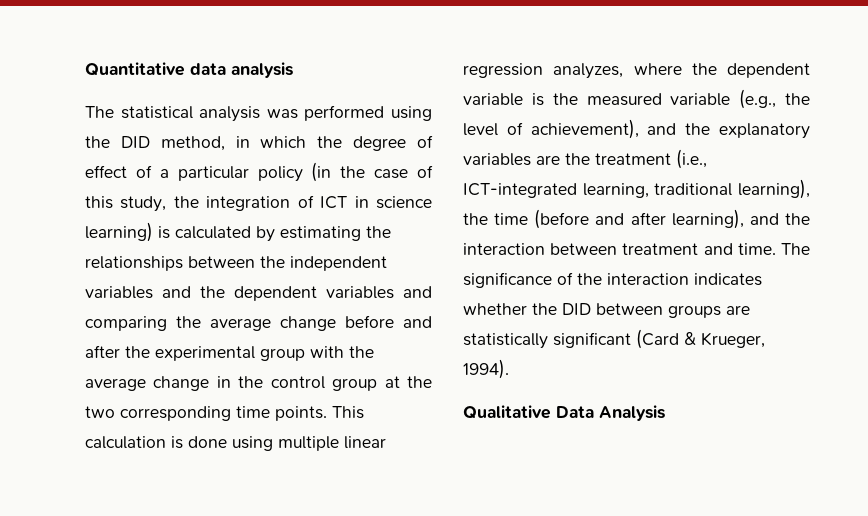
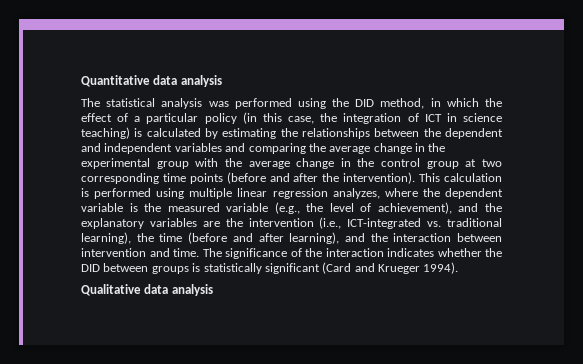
[353,135,433,151] degree of -> (503, 102) none
[340,165,433,179] [85,196,167,212] the case of this study, -> [262,113,315,124] this case,
[85,222,153,242] learning) -> [81,127,130,139] teaching)
(285, 262) none -> [444,128,503,139] [81,143,101,152] dependent and
[200,286,432,301] the dependent variables and -> (246, 147) none
[345,315,432,328] [85,345,120,358] before and after -> [415,143,425,152] in
[407,376,432,388] the -> (477, 163) none
[275,406,327,421] points. -> [189,172,416,184] points (before and after the intervention).
[188,436,227,448] done -> [94,188,152,199] performed
[595,153,671,165] treatment -> [248,218,314,227] intervention
[582,183,649,198] learning, -> [427,221,442,227] vs.
[622,243,699,255] treatment -> [81,248,146,257] intervention
[726,305,750,315] are -> [192,263,201,272] is
[684,332,765,348] & Krueger, -> [354,263,420,274] and Krueger
[556,405,665,421] Data Analysis -> [144,284,213,296] data analysis

